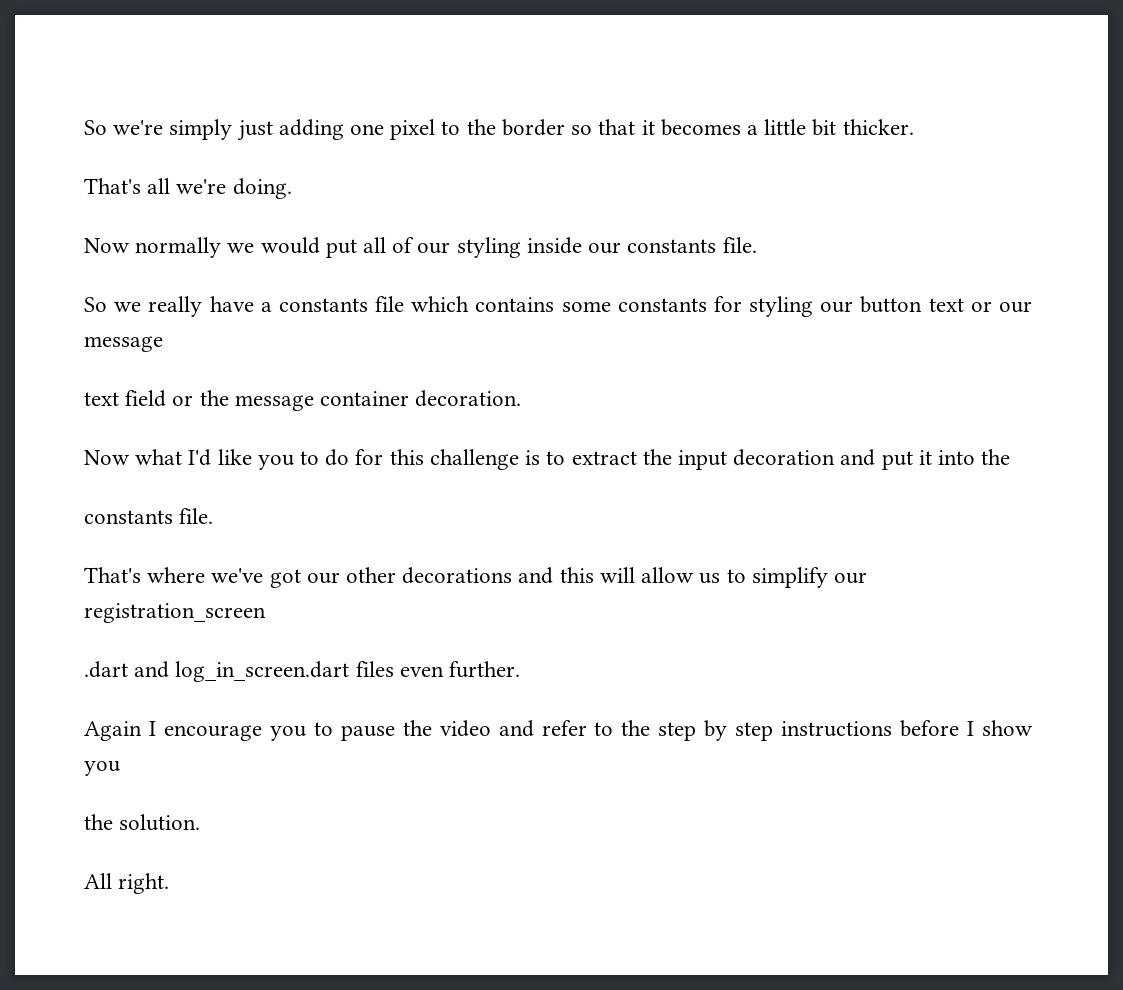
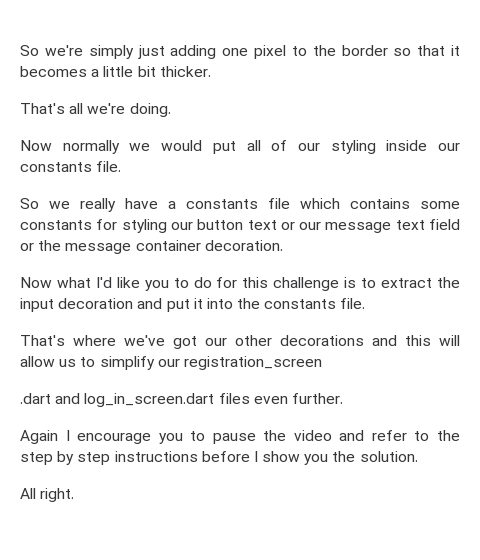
(163, 344) // -> (392, 227) none
(1011, 457) // -> (261, 303) none
(120, 768) // -> (329, 459) none

